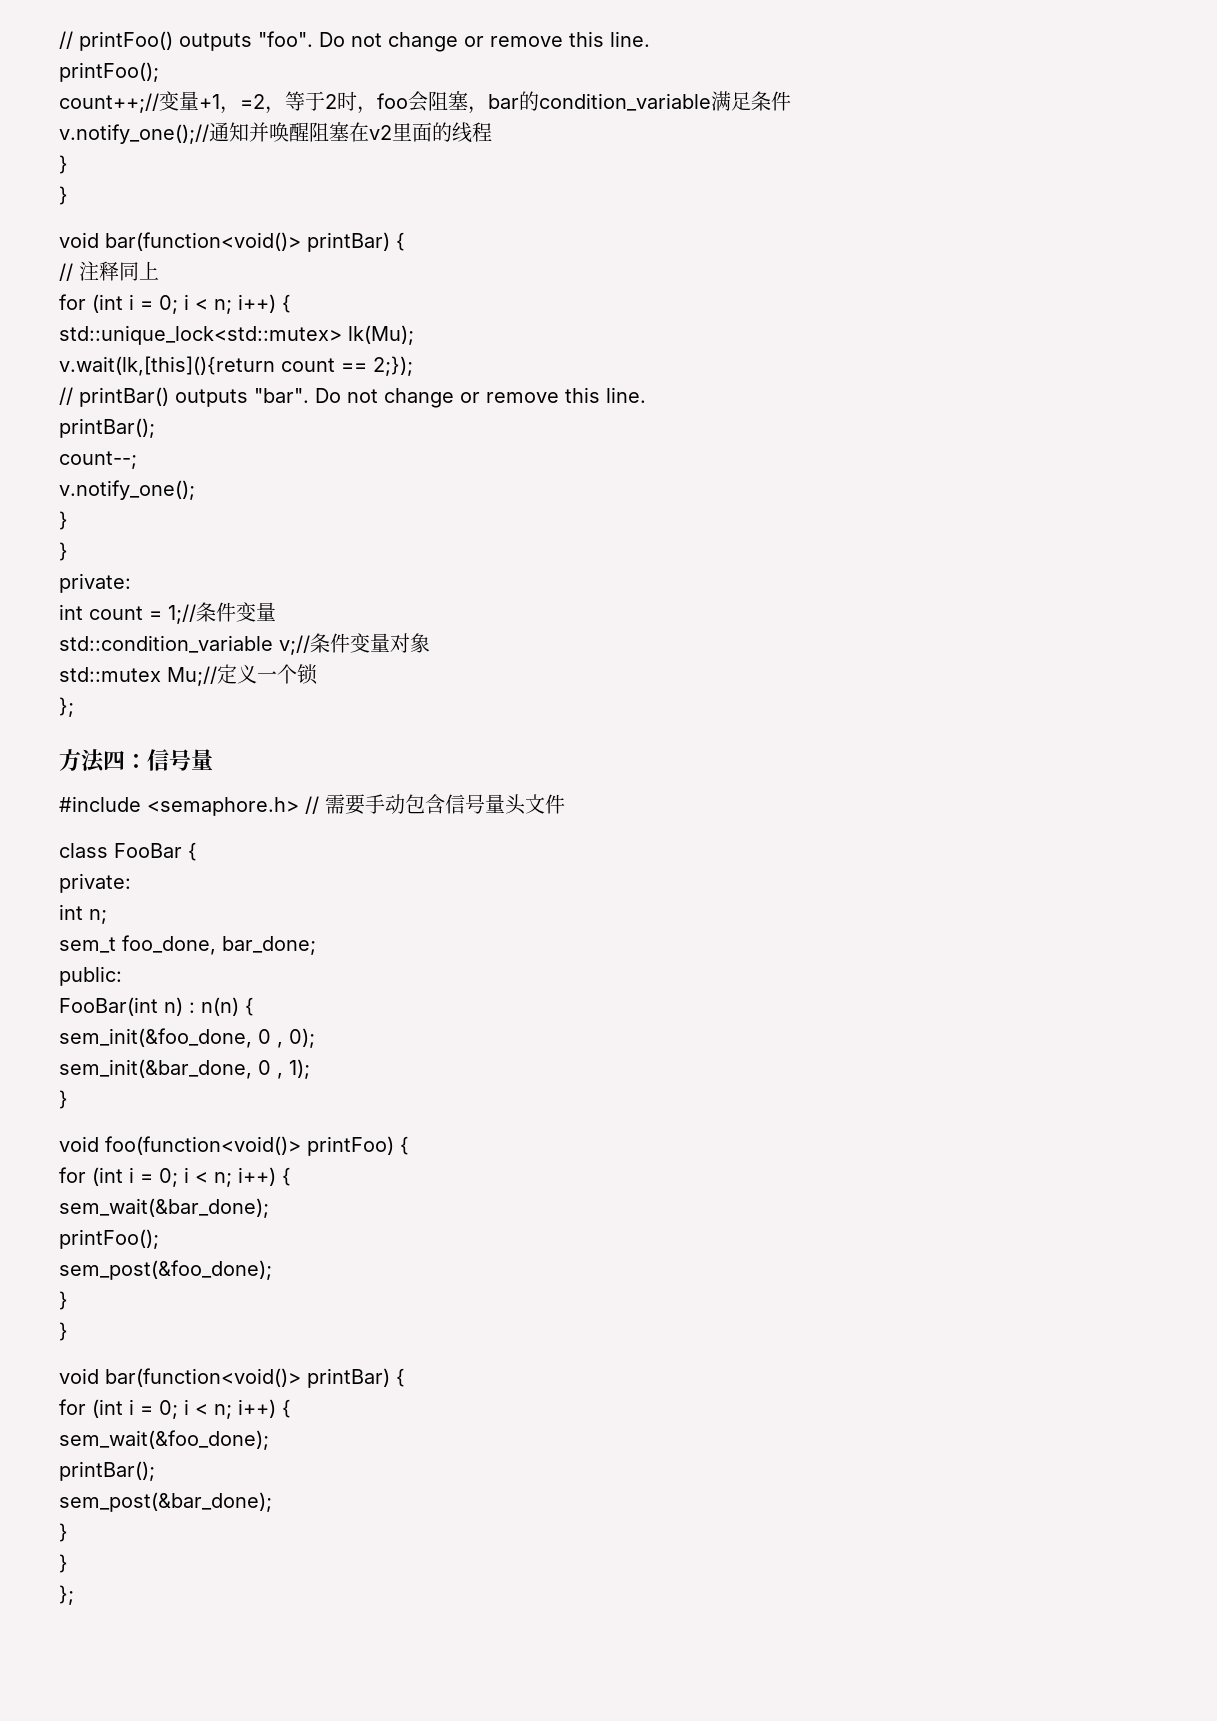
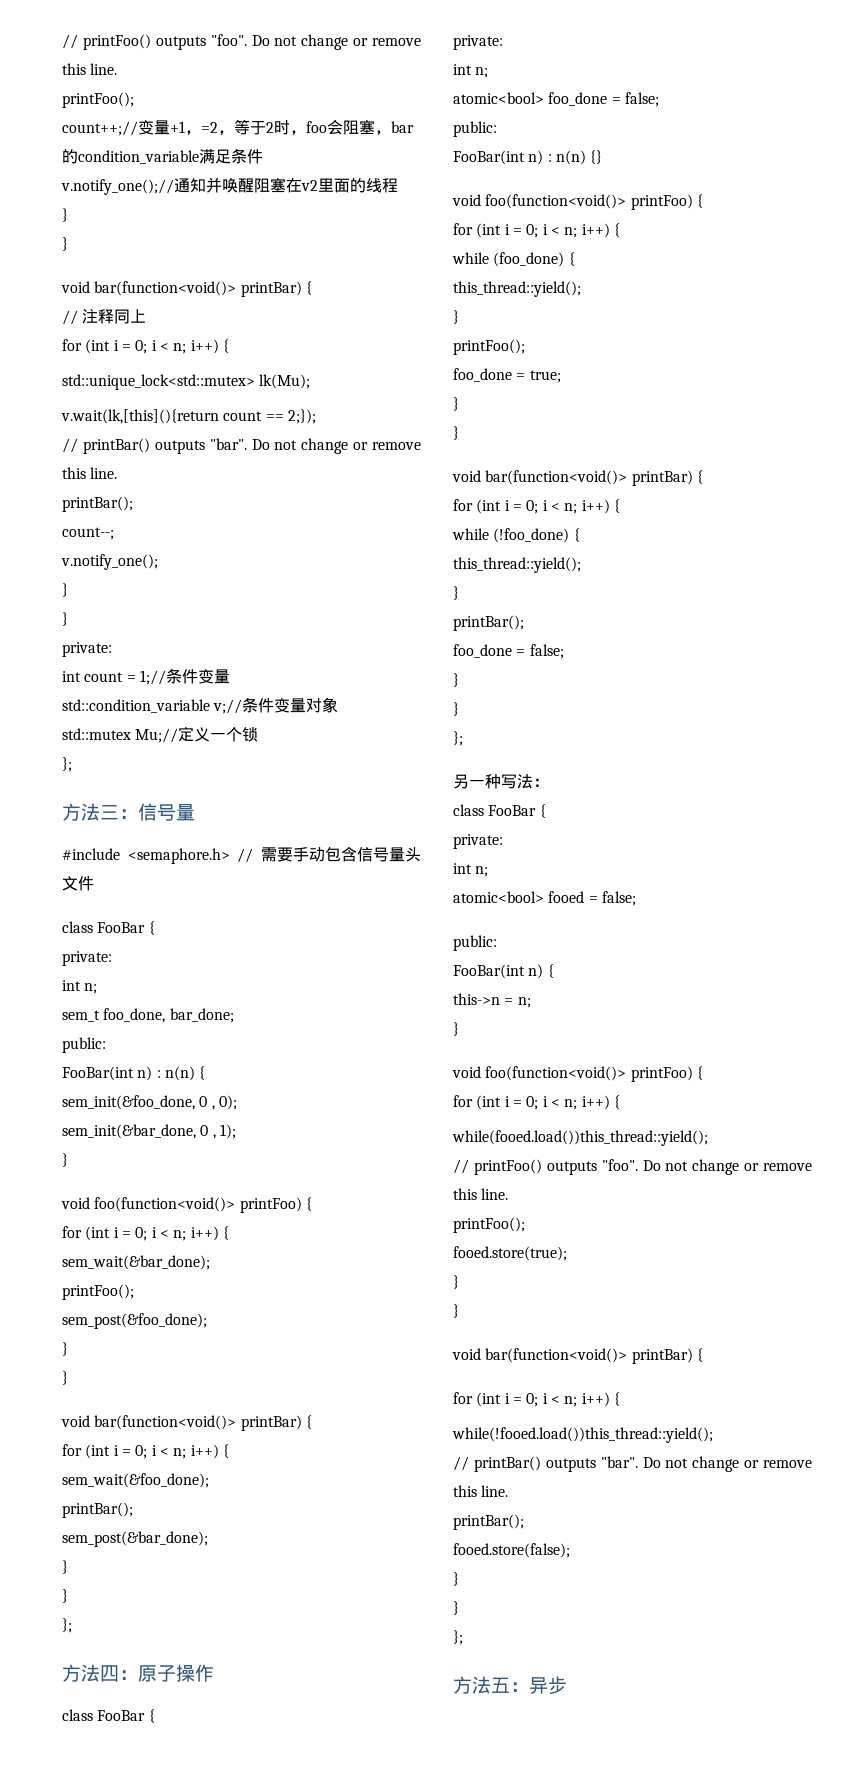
[103,750,125,770] 四 -> [100,805,119,820] 三
(74, 1595) none -> [62,1664,214,1682] [62,1709,155,1723] [453,35,503,50] [453,64,489,78] [453,92,659,107] [453,121,497,137] [453,150,603,165] [452,194,703,210] [453,223,620,238] [452,252,575,267] [453,281,581,297] [453,310,459,324] [453,339,525,355] [453,368,561,383] [453,397,459,411] [453,426,459,440] [452,470,703,486] [453,499,620,514] [452,528,580,543] [453,557,581,573] [453,586,459,600] [453,615,524,631] [453,644,564,659] [453,673,459,687] [453,702,459,716] [453,731,463,746] [453,774,549,789] [453,804,546,818] [453,834,503,849] [453,863,489,877] [453,891,636,906] [453,935,497,951] [453,964,554,979] [453,993,531,1008] [453,1022,459,1036] [452,1066,703,1082] [453,1095,620,1110] [452,1130,708,1146] [453,1159,812,1175] [453,1188,509,1200] [453,1217,525,1233] [453,1246,567,1261] [453,1275,459,1289] [453,1304,459,1318] [452,1348,703,1364] [453,1392,620,1407] [452,1427,713,1443] [453,1456,812,1472] [453,1485,509,1497] [453,1514,524,1530] [453,1543,570,1558] [453,1572,459,1586] [453,1601,459,1615] [453,1630,463,1645] [453,1676,567,1695] // 方法四：原子操作 // class FooBar { // private: // int n; // atomic<bool> foo_done = false; // public: // FooBar(int n) : n(n) {} // void foo(function<void()> printFoo) { // for (int i = 0; i < n; i++) { // while (foo_done) { // this_thread::yield(); // } // printFoo(); // foo_done = true; // } // } // void bar(function<void()> printBar) { // for (int i = 0; i < n; i++) { // while (!foo_done) { // this_thread::yield(); // } // printBar(); // foo_done = false; // } // } // }; // 另一种写法： // class FooBar { // private: // int n; // atomic<bool> fooed = false; // public: // FooBar(int n) { // this->n = n; // } // void foo(function<void()> printFoo) { // for (int i = 0; i < n; i++) { // while(fooed.load())this_thread::yield(); // // printFoo() outputs "foo". Do not change or remove this line. // printFoo(); // fooed.store(true); // } // } // void bar(function<void()> printBar) { // for (int i = 0; i < n; i++) { // while(!fooed.load())this_thread::yield(); // // printBar() outputs "bar". Do not change or remove this line. // printBar(); // fooed.store(false); // } // } // }; // 方法五：异步

